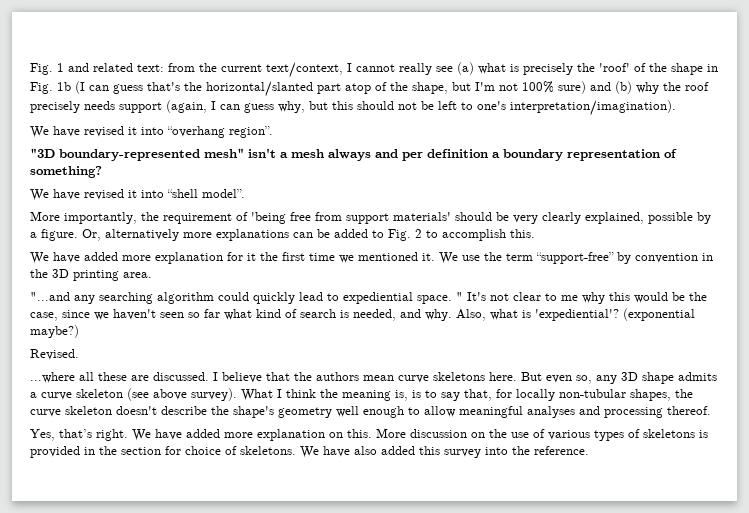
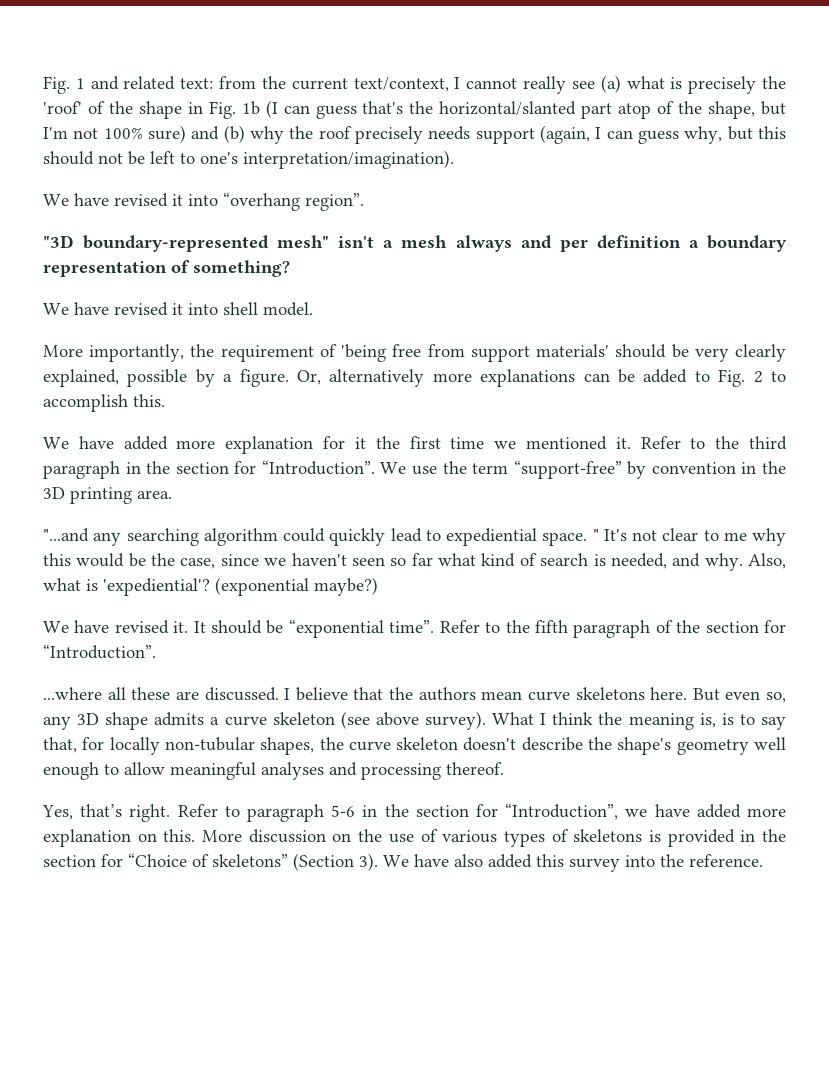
[167,189,245,198] “shell model”. -> [223,302,313,316] shell model.
(435, 257) none -> [640,436,787,450] [43,460,375,479] Refer to the third paragraph in the section for “Introduction”.
[30,349,79,360] Revised. -> [43,619,786,638] [43,644,156,659] We have revised it. It should be “exponential time”. Refer to the fifth paragraph of the section for “Introduction”.
[132,429,151,441] We -> [177,803,648,822] Refer to paragraph 5-6 in the section for “Introduction”, we
[185,446,296,455] choice of skeletons. -> [128,853,378,871] “Choice of skeletons” (Section 3).

